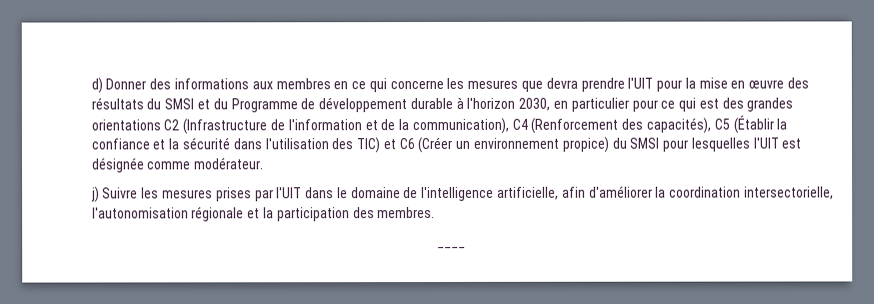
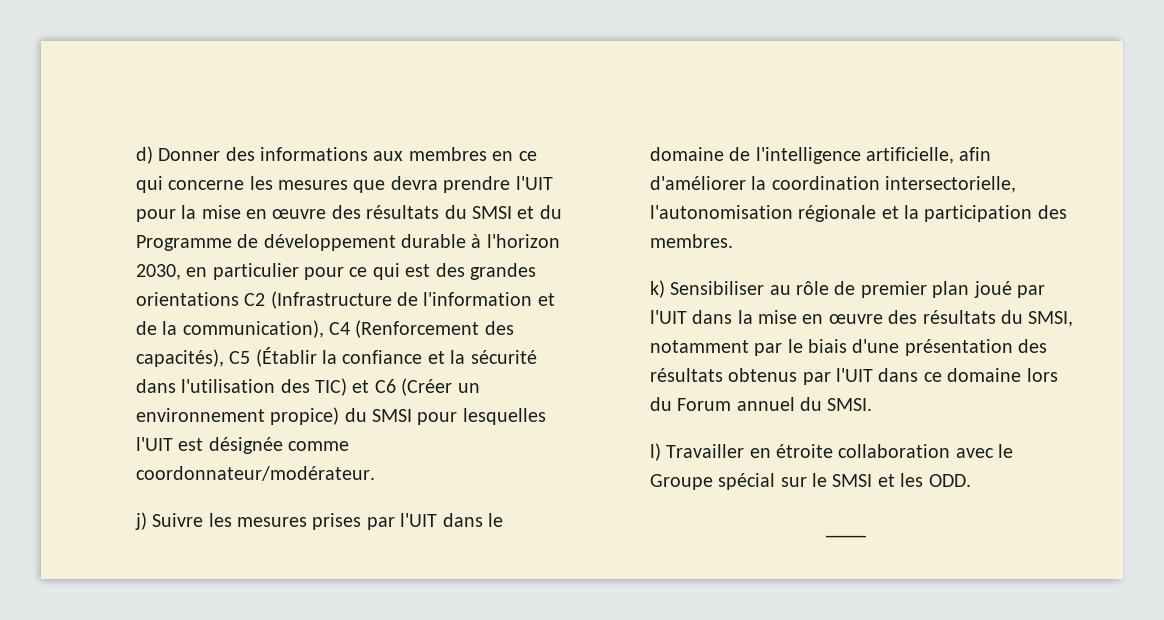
[194,157,265,170] modérateur. -> [135,466,375,481] coordonnateur/modérateur.
(436, 213) none -> [649,280,1046,298] [649,310,1074,327] [649,339,1048,356] [649,368,1058,385] [649,397,873,411] [649,443,1014,461] [649,473,971,490] // k) Sensibiliser au rôle de premier plan joué par l'UIT dans la mise en œuvre des résultats du SMSI, notamment par le biais d'une présentation des résultats obtenus par l'UIT dans ce domaine lors du Forum annuel du SMSI. // l) Travailler en étroite collaboration avec le Groupe spécial sur le SMSI et les ODD.

